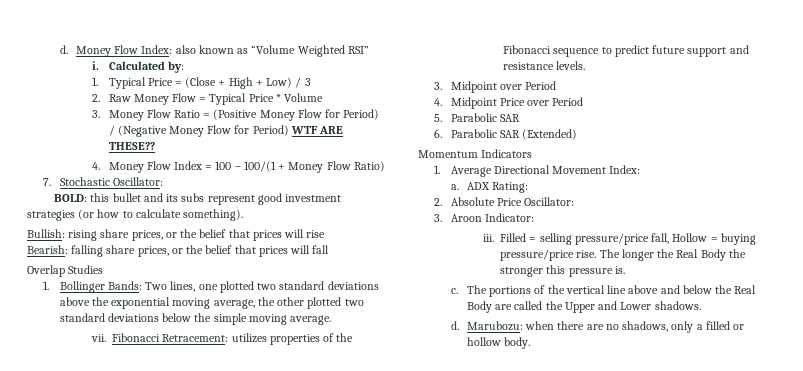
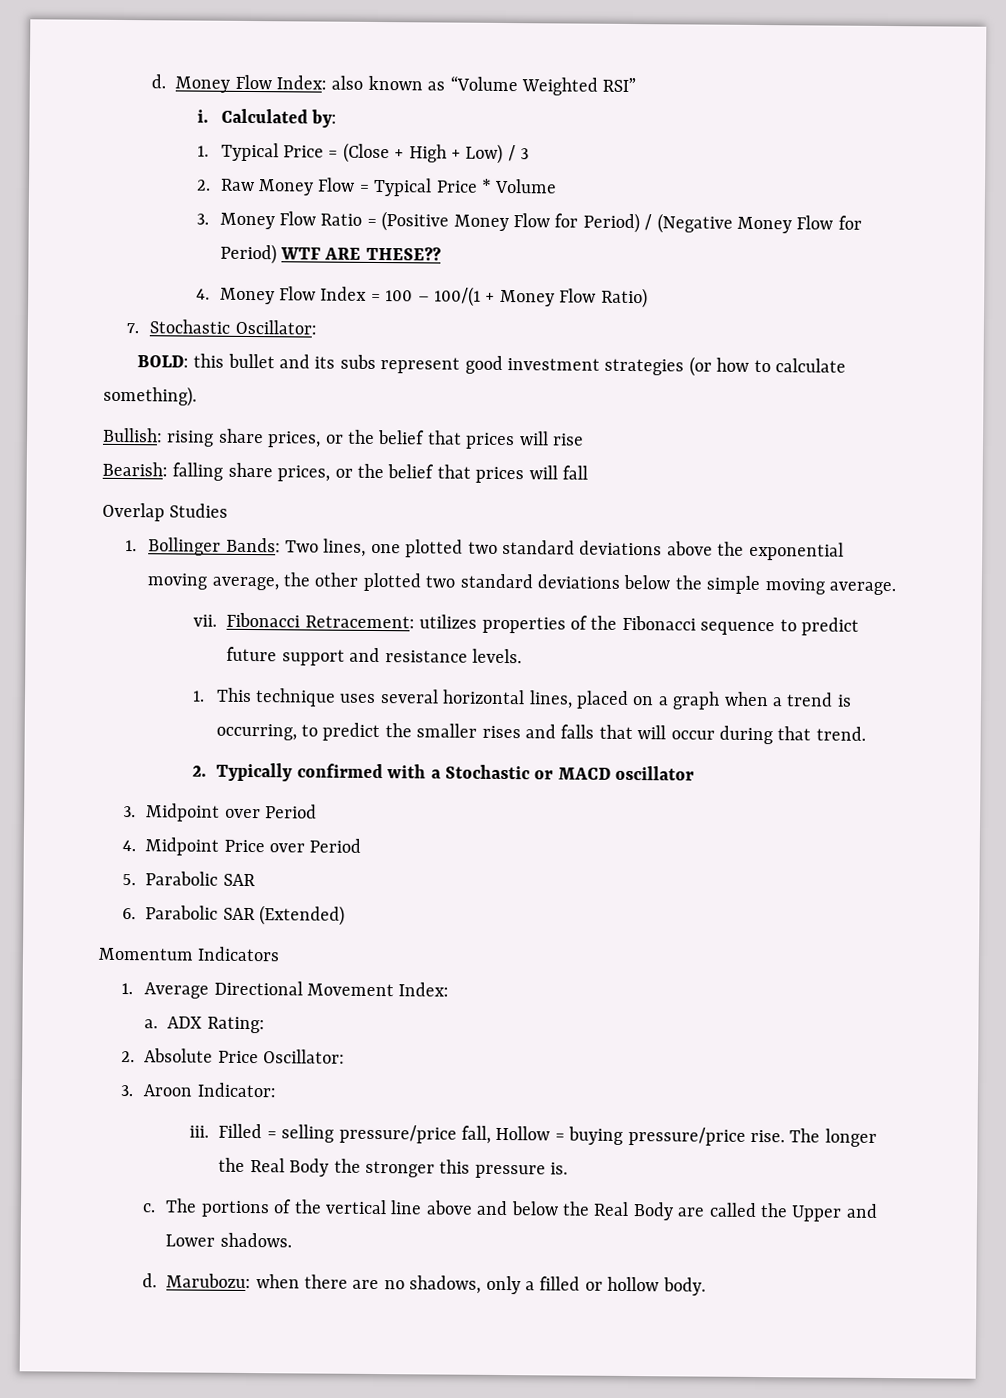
(586, 65) none -> [192,687,852,710] [215,722,866,745] [192,762,695,782] // 1. This technique uses several horizontal lines, placed on a graph when a trend is occurring, to predict the smaller rises and falls that will occur during that trend. // 2. Typically confirmed with a Stochastic or MACD oscillator

